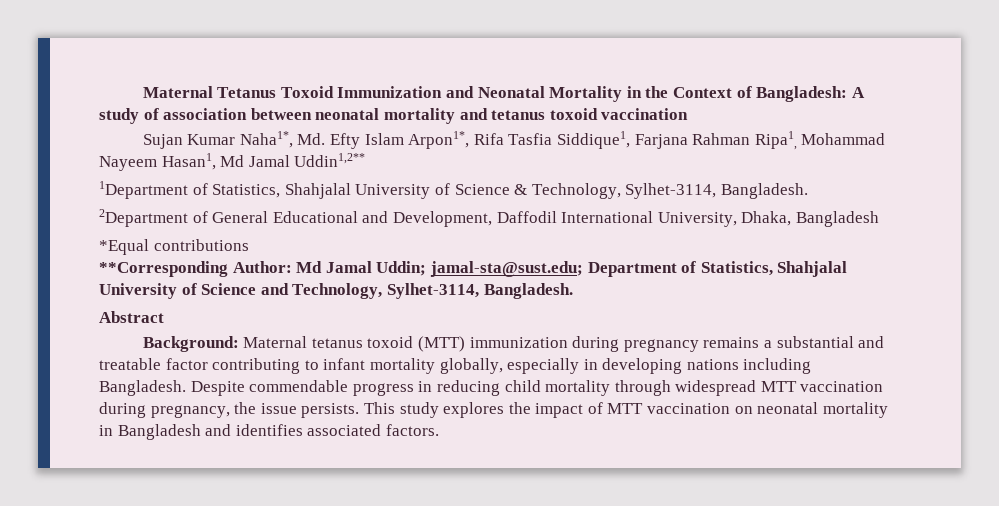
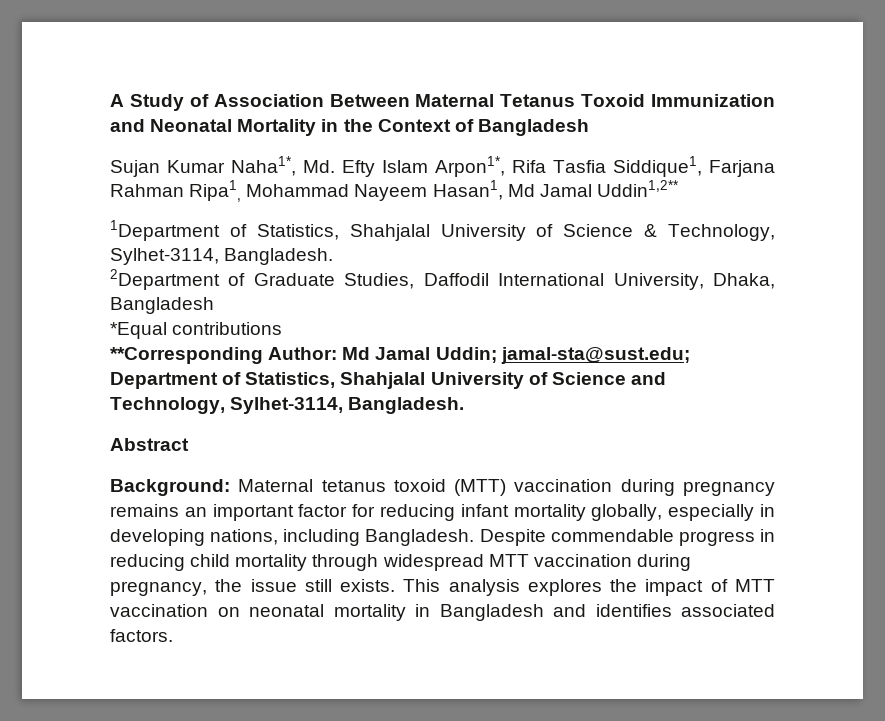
(142, 92) none -> [110,94,410,111] A Study of Association Between
[756,86,865,102] [99,108,689,124] Bangladesh: A study of association between neonatal mortality and tetanus toxoid vaccination -> [477,119,589,136] Bangladesh
[212,211,492,227] General Educational and Development, -> [253,273,415,289] Graduate Studies,
[469,337,568,348] immunization -> [514,479,613,492] vaccination
[763,336,885,348] [99,358,319,374] a substantial and treatable factor contributing to -> [184,504,456,521] an important factor for reducing
[686,359,739,370] nations -> [210,529,279,545] nations,
[301,402,439,418] persists. This study -> [304,579,520,596] still exists. This analysis

